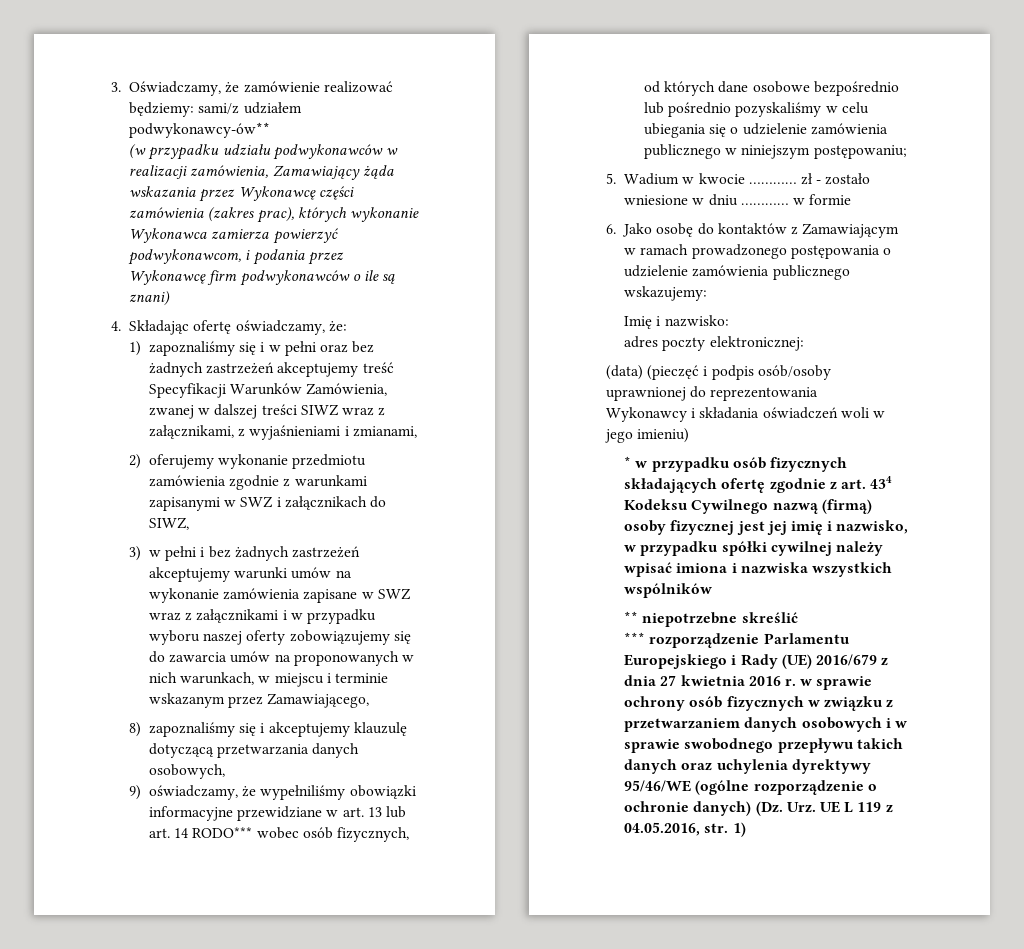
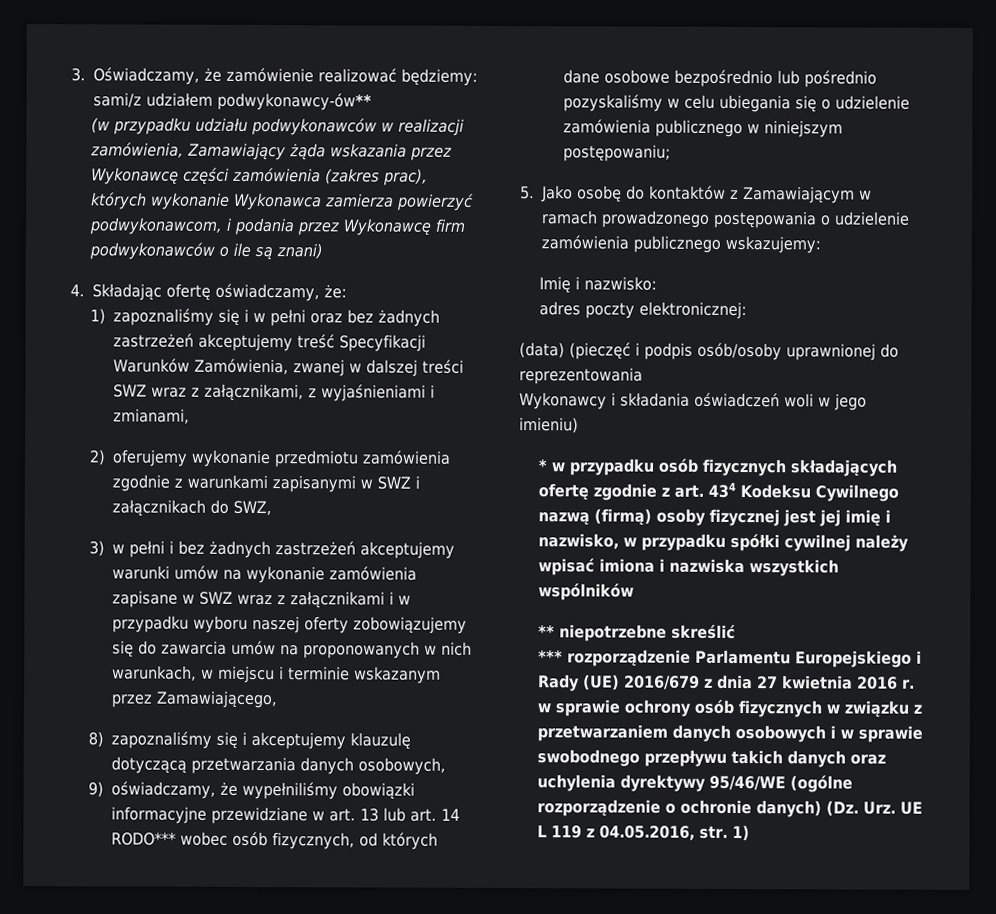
[300,404,338,416] SIWZ -> [113,384,148,398] SWZ
[148,517,189,530] SIWZ, -> [233,500,273,516] SWZ,
[624,173,871,185] [624,194,852,206] [606,224,616,234] Wadium w kwocie ………… zł - zostało wniesione w dniu ………… w formie // 6. -> (535, 193) none

